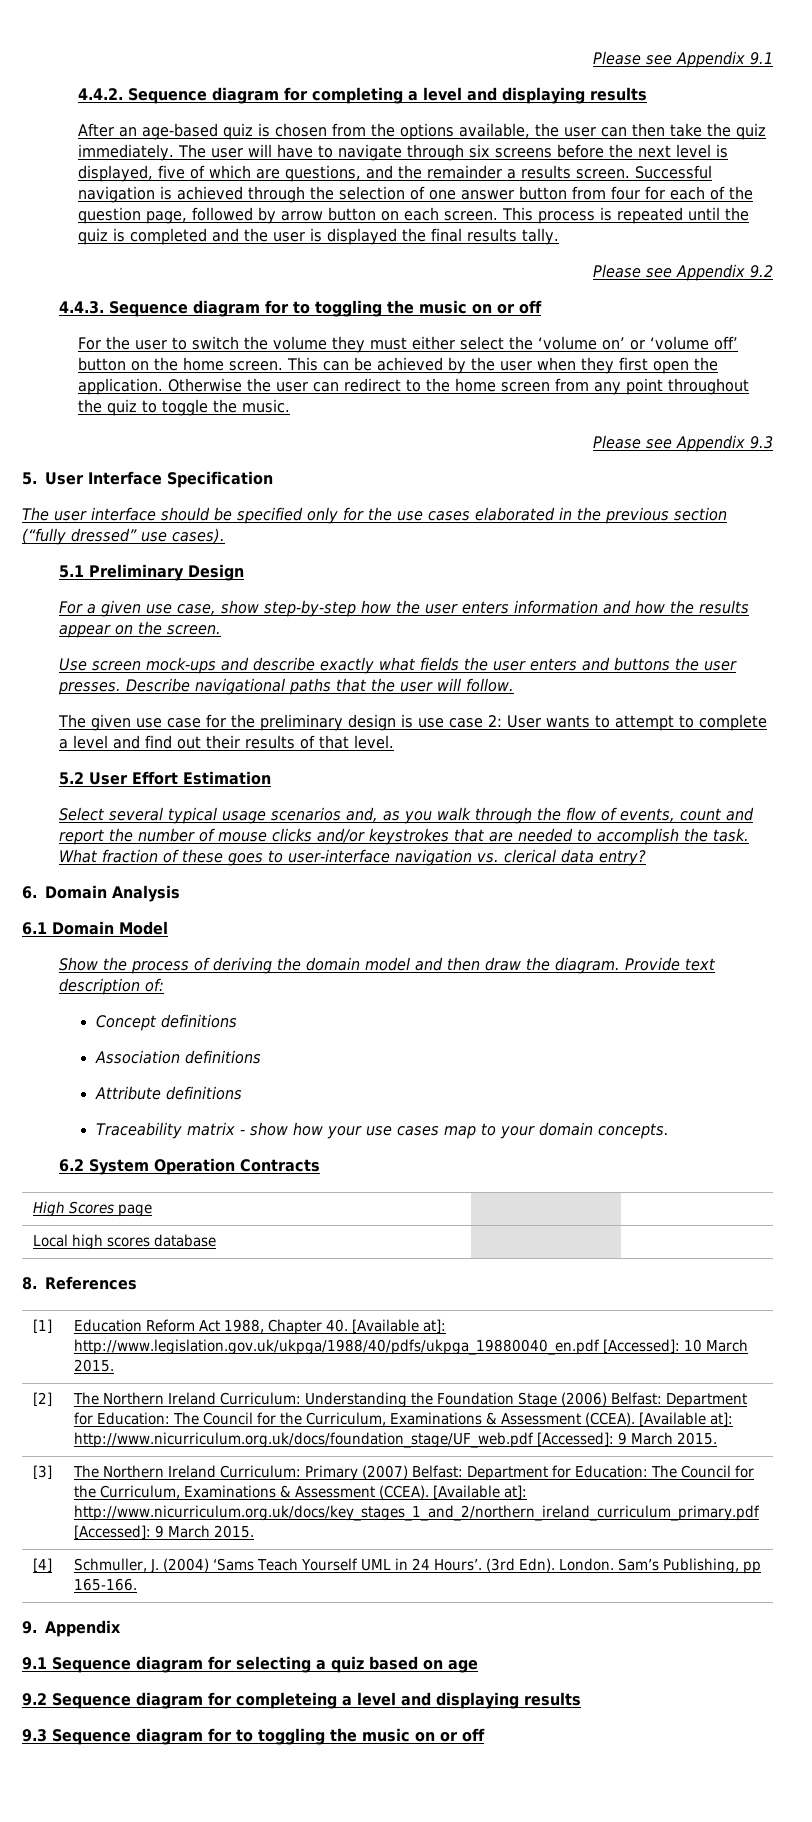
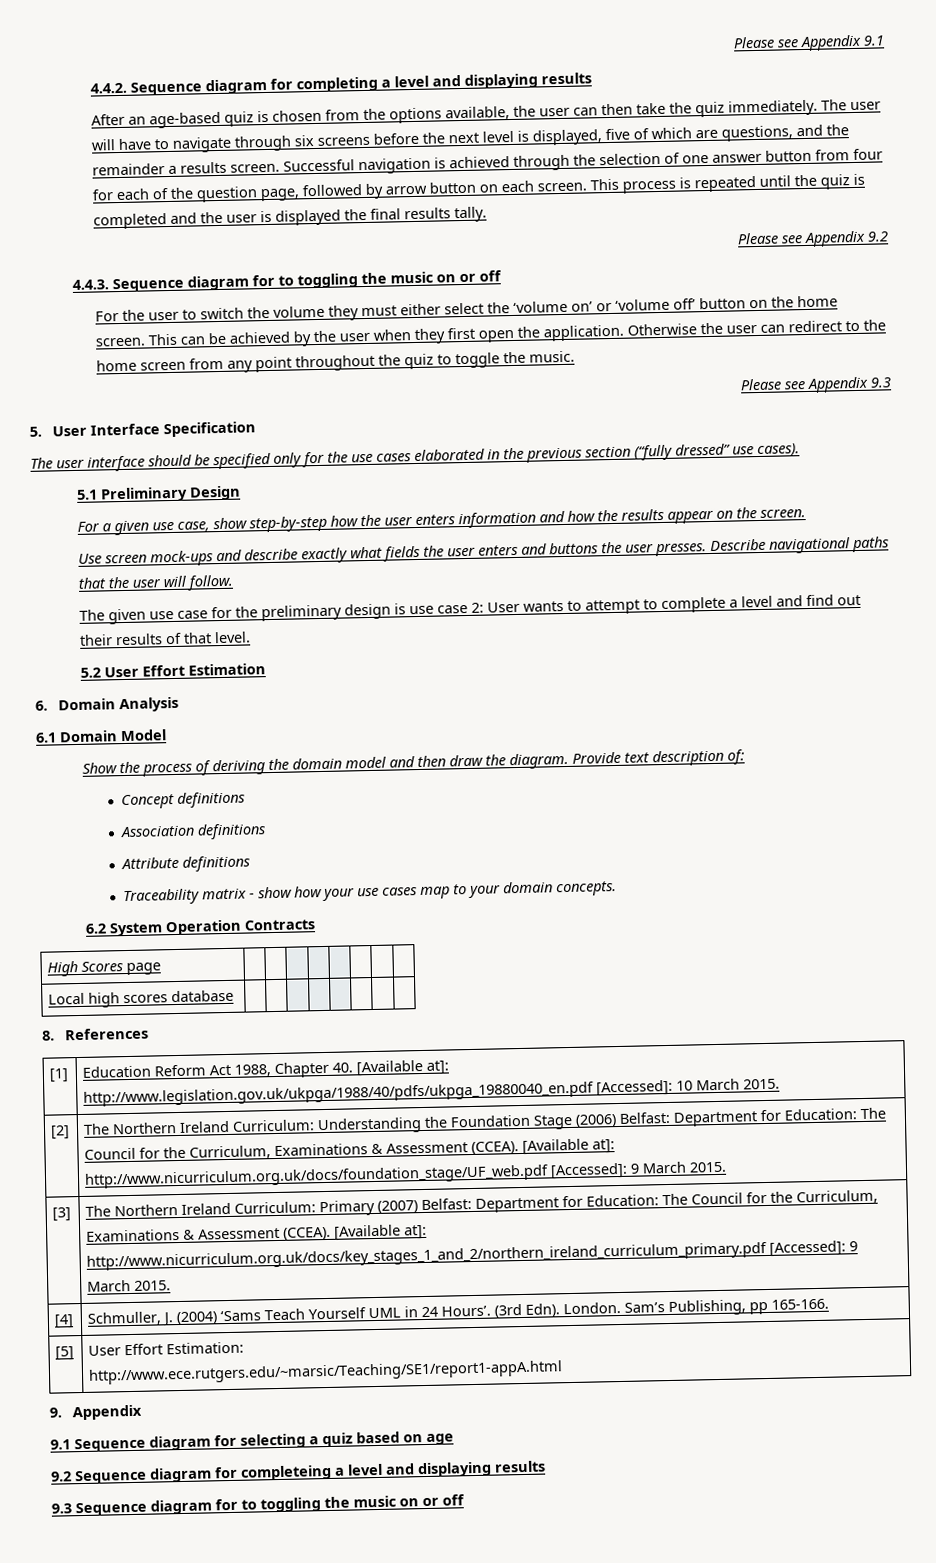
[59,807,755,824] [59,828,750,845] [59,849,647,866] // Select several typical usage scenarios and, as you walk through the flow of events, count and report the number of mouse clicks and/or keystrokes that are needed to accomplish the task. What fraction of these goes to user-interface navigation vs. clerical data entry? -> (266, 669) none
(137, 1584) none -> [55,1346,75,1361] [88,1341,245,1356] [88,1360,564,1385] // [5] | User Effort Estimation: // http://www.ece.rutgers.edu/~marsic/Teaching/SE1/report1-appA.html

